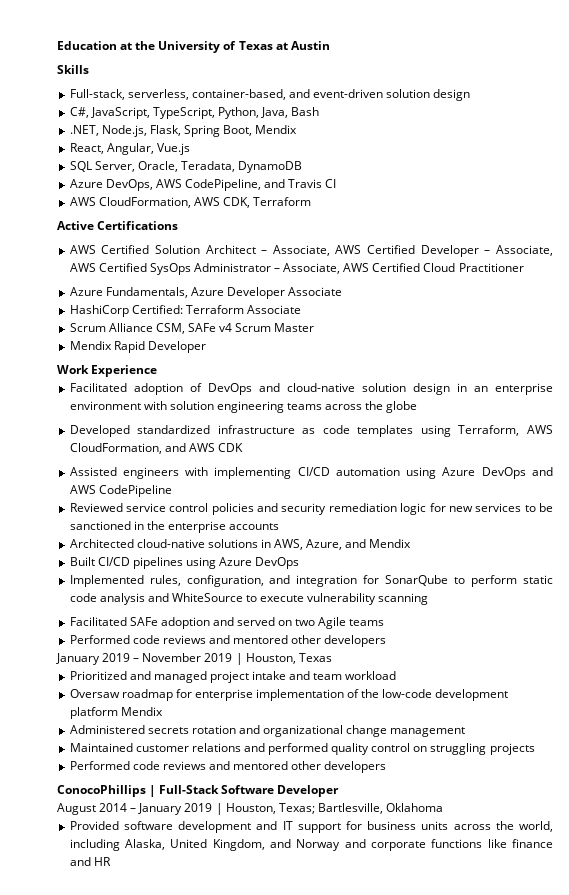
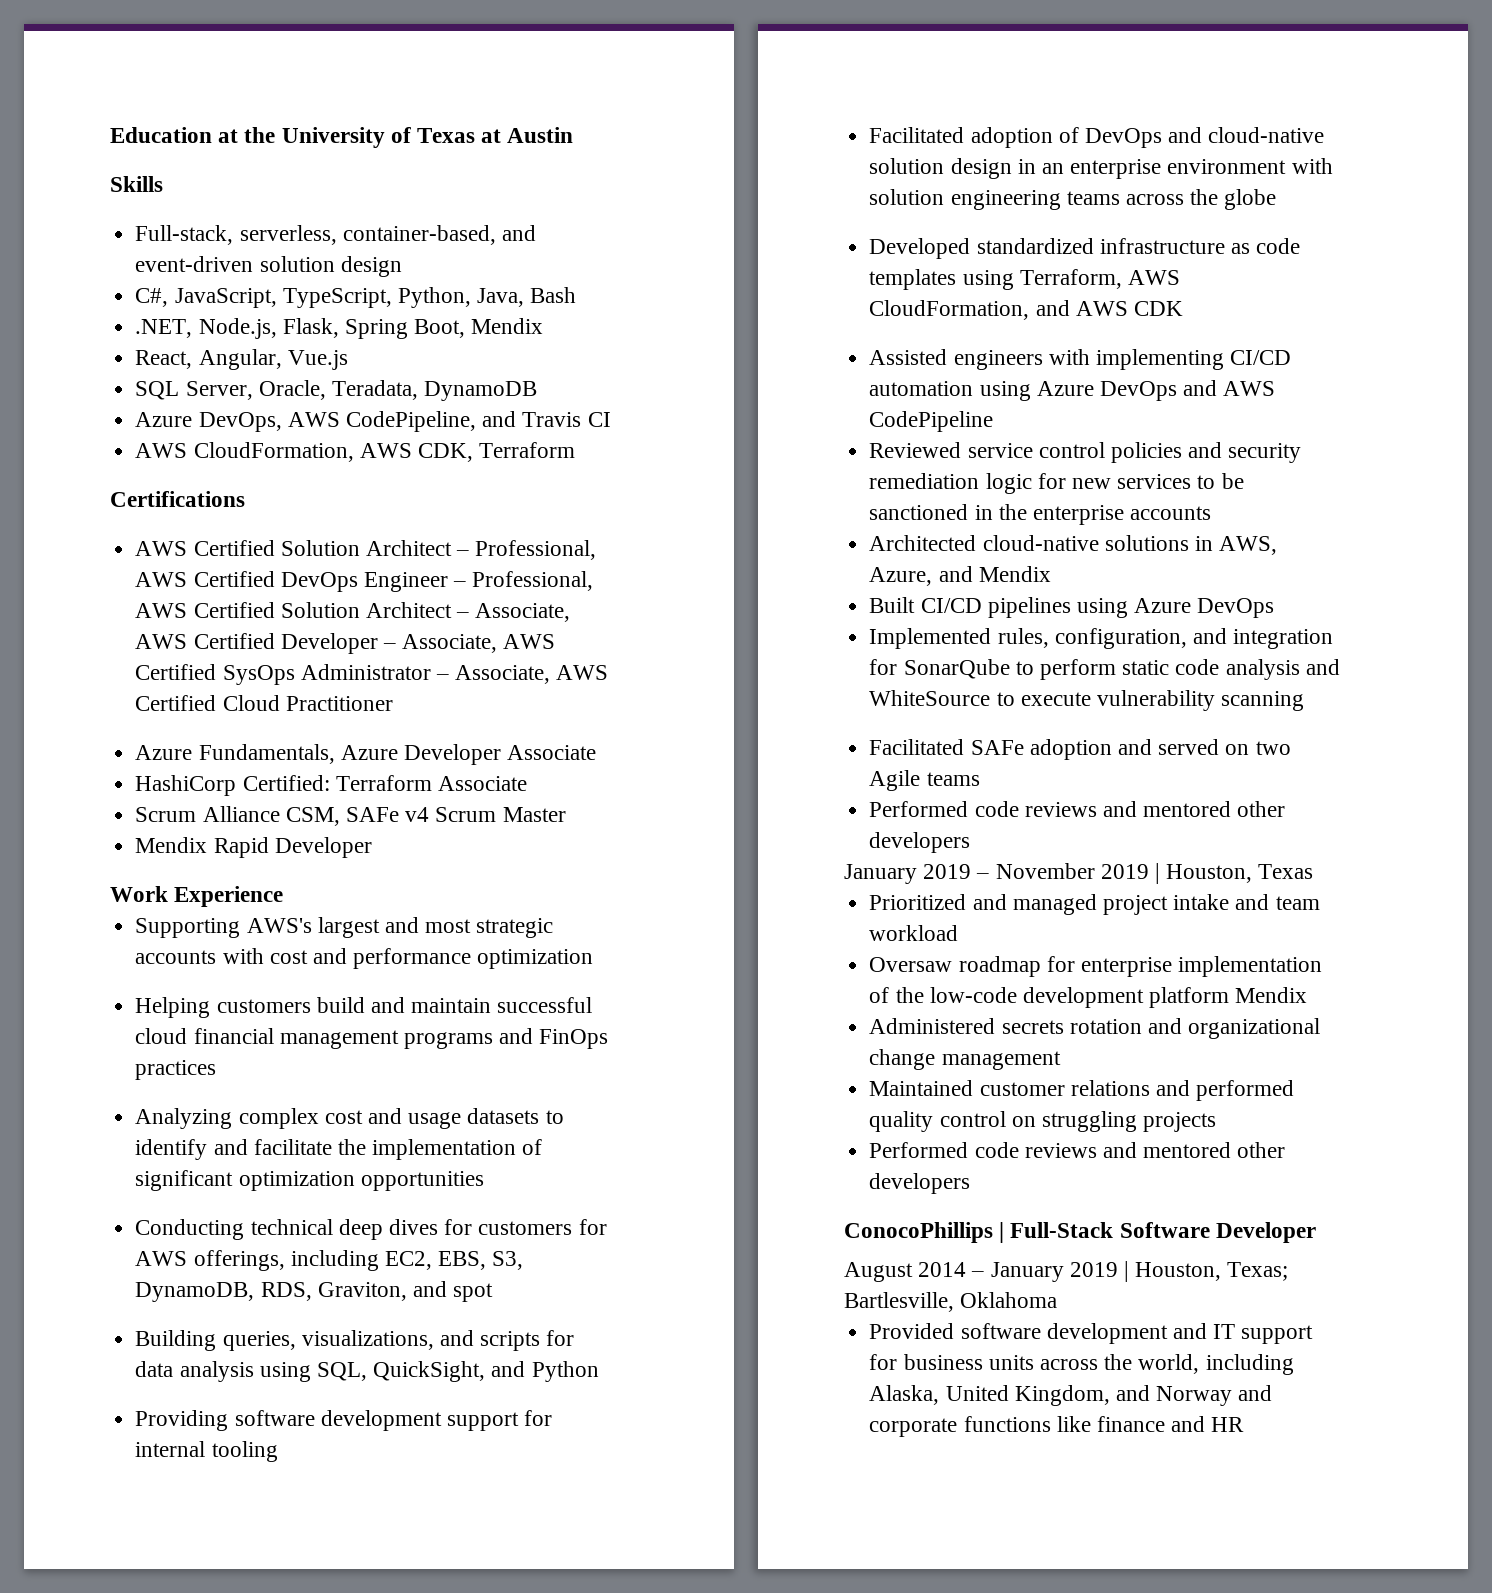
[57,221,94,230] Active -> (576, 450) none
(268, 252) none -> [475,540,597,560] [135,571,594,592] [135,602,470,618] Professional, AWS Certified DevOps Engineer – Professional, AWS Certified Solution Architect –
(158, 371) none -> [135,917,554,938] [135,948,594,969] [135,997,593,1018] [135,1028,609,1049] [135,1060,217,1080] [135,1108,564,1129] [135,1139,543,1160] [135,1170,484,1191] [135,1219,607,1240] [135,1250,524,1271] [135,1281,494,1302] [135,1330,575,1351] [135,1361,599,1382] [135,1410,553,1431] [135,1441,278,1462] // Supporting AWS's largest and most strategic accounts with cost and performance optimization // Helping customers build and maintain successful cloud financial management programs and FinOps practices // Analyzing complex cost and usage datasets to identify and facilitate the implementation of significant optimization opportunities // Conducting technical deep dives for customers for AWS offerings, including EC2, EBS, S3, DynamoDB, RDS, Graviton, and spot // Building queries, visualizations, and scripts for data analysis using SQL, QuickSight, and Python // Providing software development support for internal tooling

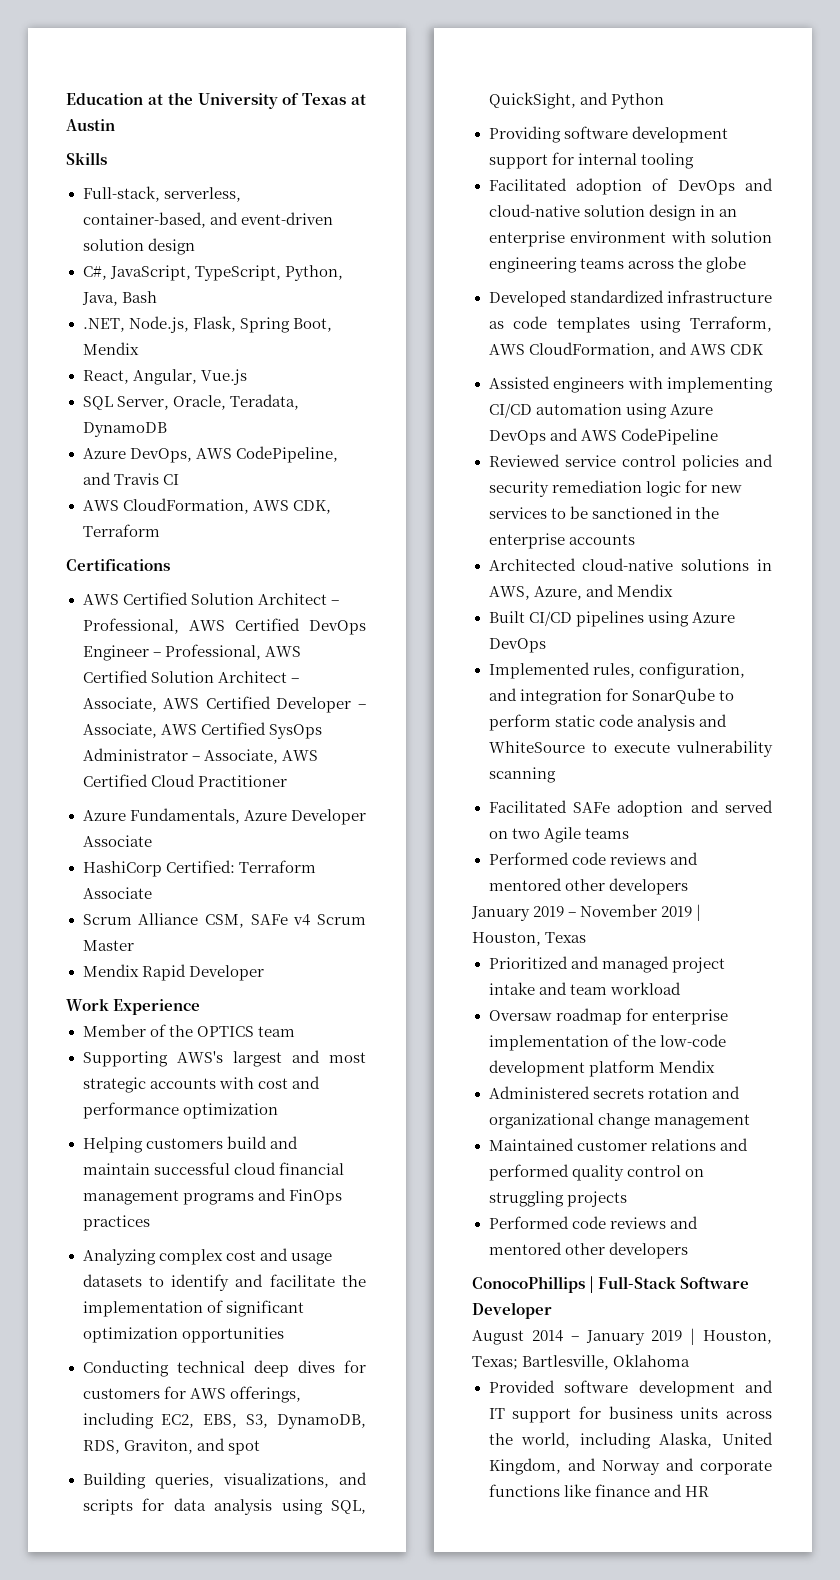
(284, 896) none -> [82,1024,295,1037] // Member of the OPTICS team

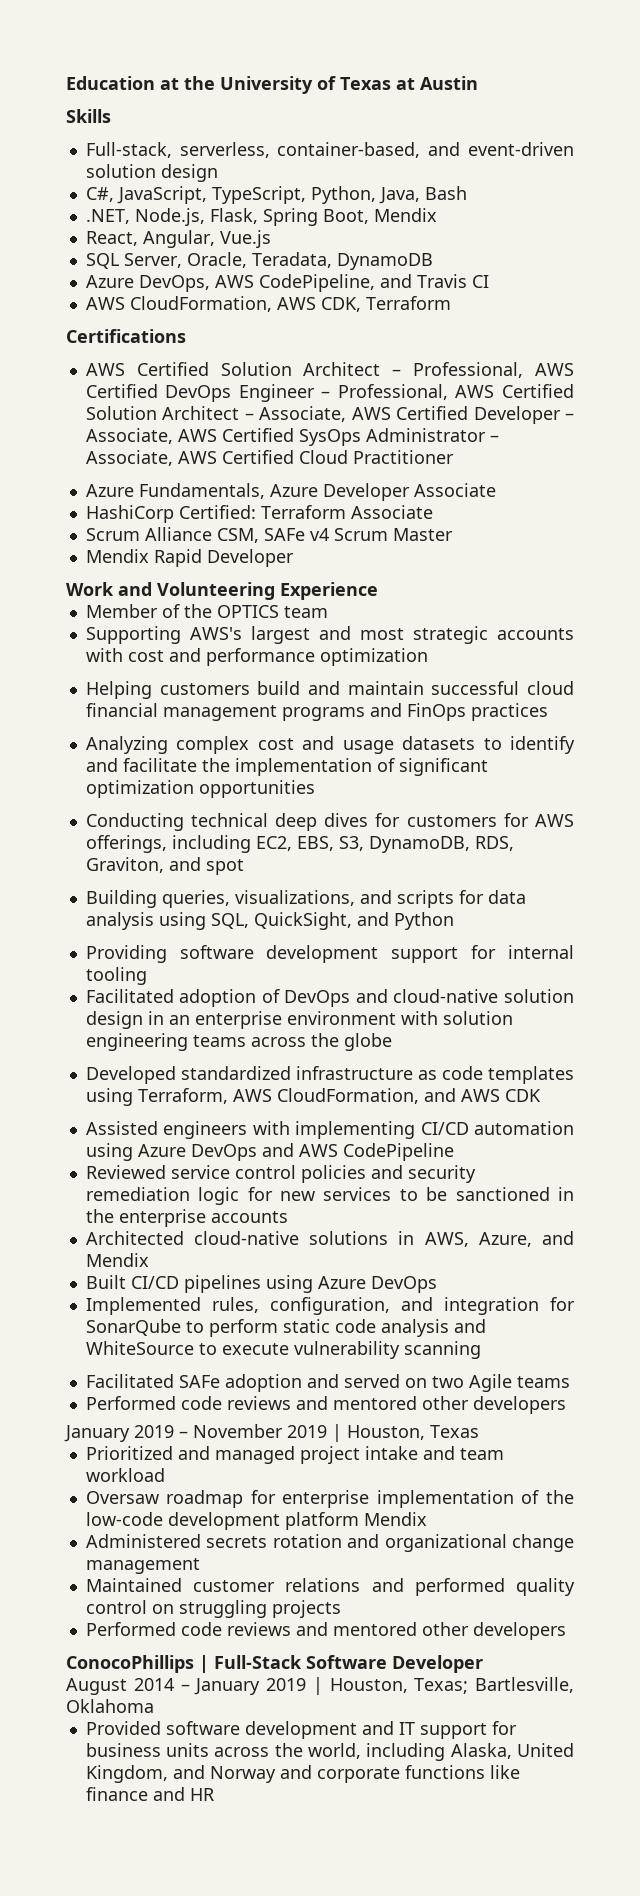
(109, 1004) none -> [118,582,275,600] and Volunteering

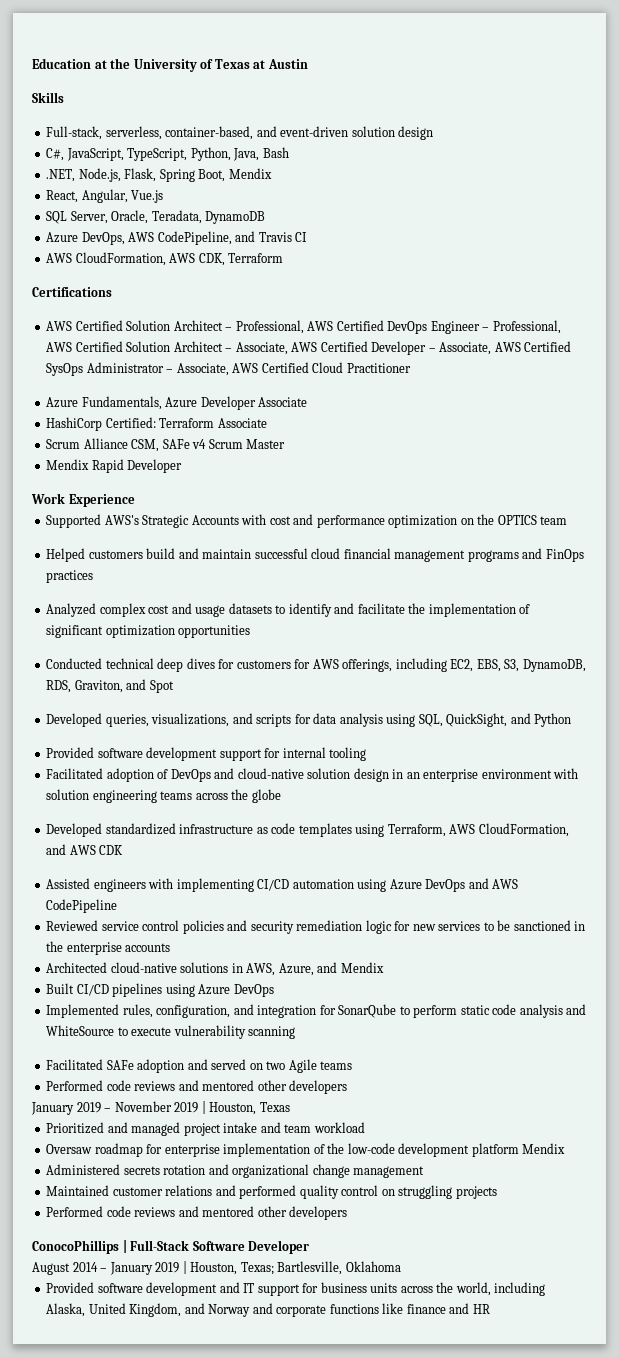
[118,582,275,600] and Volunteering -> (65, 498) none
[85,604,328,618] [85,626,574,644] Member of the OPTICS team // Supporting AWS's largest and most strategic accounts -> [46,514,239,528] Supported AWS's Strategic Accounts
[85,681,152,699] // Helping -> [460,514,568,525] [46,548,86,562] on the OPTICS team // Helped
[85,736,168,754] Analyzing -> [46,603,97,617] Analyzed
[85,813,184,831] Conducting -> [46,658,103,669] Conducted
[205,859,244,875] [85,890,157,908] spot // Building -> [149,680,174,693] [46,713,103,727] Spot // Developed
[85,945,167,963] Providing -> [46,747,95,758] Provided

